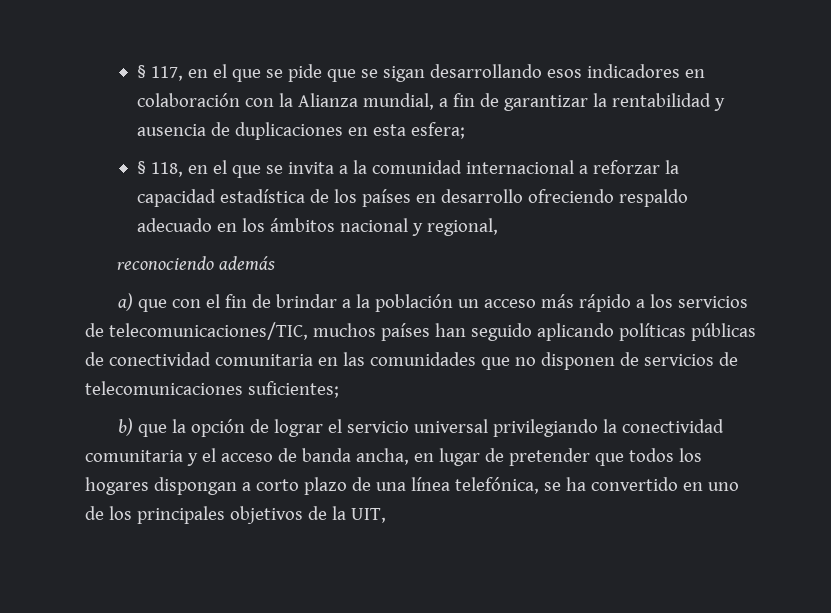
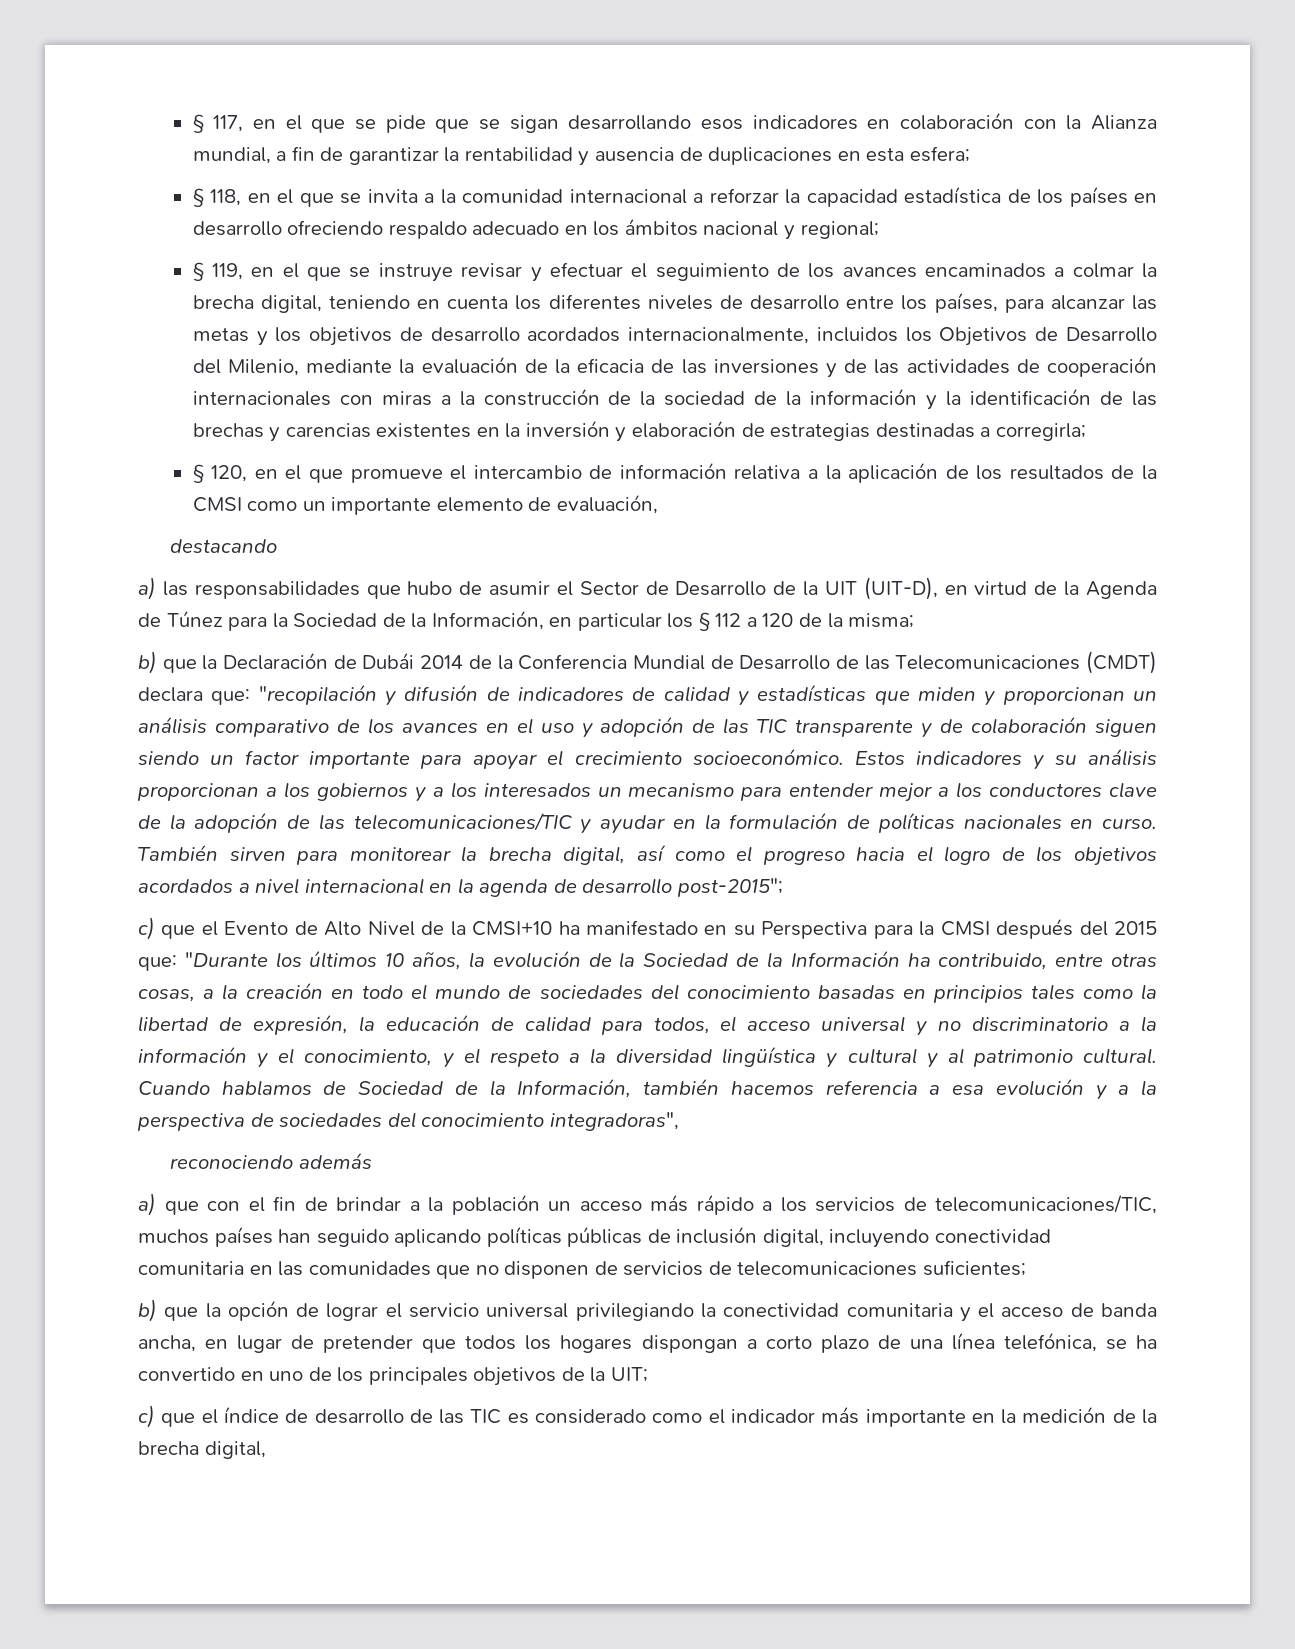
[426,218,498,236] regional, -> [800,221,879,239] [192,262,1158,282] [192,292,1158,313] [192,327,1157,346] [192,356,1157,378] [192,388,1157,410] [192,420,1086,442] [192,462,1157,483] [192,494,658,515] [170,539,278,553] [138,577,1158,600] [138,610,915,631] [138,651,1157,674] [138,684,1158,706] [138,716,1158,738] [138,748,1158,770] [137,782,1157,802] [138,812,1158,834] [138,844,1157,866] [138,878,783,897] [138,917,1158,940] [138,950,1158,971] [138,982,1158,1003] [138,1014,1157,1036] [138,1046,1157,1068] [138,1078,1158,1100] [137,1112,679,1131] regional; // § 119, en el que se instruye revisar y efectuar el seguimiento de los avances encaminados a colmar la brecha digital, teniendo en cuenta los diferentes niveles de desarrollo entre los países, para alcanzar las metas y los objetivos de desarrollo acordados internacionalmente, incluidos los Objetivos de Desarrollo del Milenio, mediante la evaluación de la eficacia de las inversiones y de las actividades de cooperación internacionales con miras a la construcción de la sociedad de la información y la identificación de las brechas y carencias existentes en la inversión y elaboración de estrategias destinadas a corregirla; // § 120, en el que promueve el intercambio de información relativa a la aplicación de los resultados de la CMSI como un importante elemento de evaluación, // destacando // a) las responsabilidades que hubo de asumir el Sector de Desarrollo de la UIT (UIT-D), en virtud de la Agenda de Túnez para la Sociedad de la Información, en particular los § 112 a 120 de la misma; // b) que la Declaración de Dubái 2014 de la Conferencia Mundial de Desarrollo de las Telecomunicaciones (CMDT) declara que: "recopilación y difusión de indicadores de calidad y estadísticas que miden y proporcionan un análisis comparativo de los avances en el uso y adopción de las TIC transparente y de colaboración siguen siendo un factor importante para apoyar el crecimiento socioeconómico. Estos indicadores y su análisis proporcionan a los gobiernos y a los interesados un mecanismo para entender mejor a los conductores clave de la adopción de las telecomunicaciones/TIC y ayudar en la formulación de políticas nacionales en curso. También sirven para monitorear la brecha digital, así como el progreso hacia el logro de los objetivos acordados a nivel internacional en la agenda de desarrollo post-2015"; // c) que el Evento de Alto Nivel de la CMSI+10 ha manifestado en su Perspectiva para la CMSI después del 2015 que: "Durante los últimos 10 años, la evolución de la Sociedad de la Información ha contribuido, entre otras cosas, a la creación en todo el mundo de sociedades del conocimiento basadas en principios tales como la libertad de expresión, la educación de calidad para todos, el acceso universal y no discriminatorio a la información y el conocimiento, y el respeto a la diversidad lingüística y cultural y al patrimonio cultural. Cuando hablamos de Sociedad de la Información, también hacemos referencia a esa evolución y a la perspectiva de sociedades del conocimiento integradoras",
(104, 359) none -> [676,1226,930,1248] inclusión digital, incluyendo
[350,508,386,523] UIT, -> [610,1367,648,1382] [138,1405,1157,1428] [138,1441,266,1459] UIT; // c) que el índice de desarrollo de las TIC es considerado como el indicador más importante en la medición de la brecha digital,

